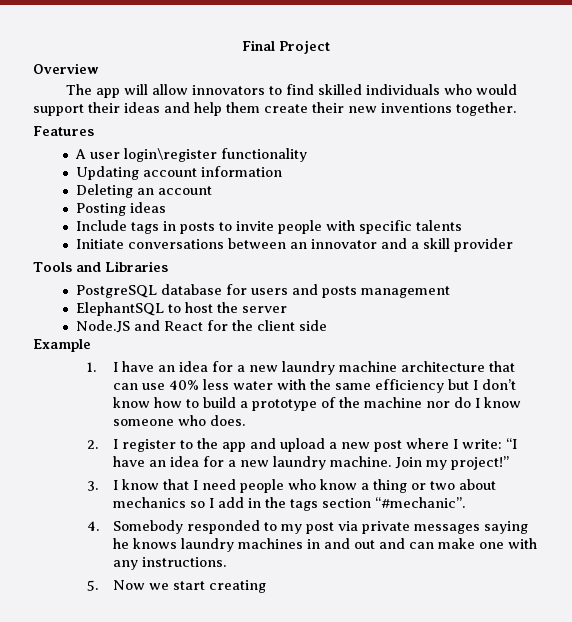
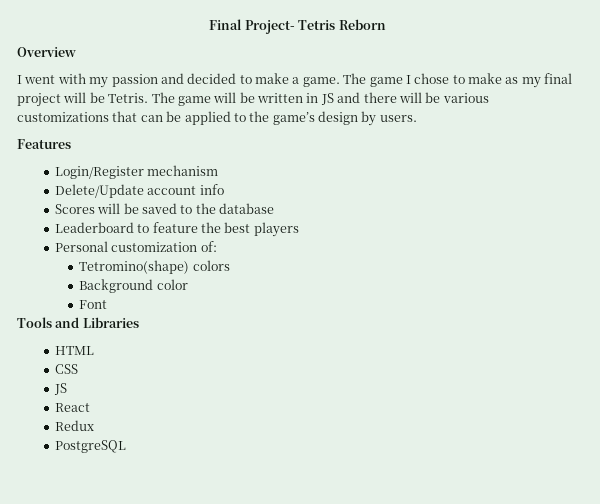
[279,40,330,54] [33,63,99,74] [66,84,518,98] [33,102,516,116] [33,126,94,136] [74,148,307,162] [75,166,282,180] [75,184,212,198] [75,202,166,216] [75,220,462,234] [75,238,513,252] [33,261,168,272] [75,284,450,298] [75,302,287,316] [75,320,327,333] [33,339,91,352] [86,361,516,375] [113,379,517,393] [113,397,522,411] [113,415,246,426] [86,438,518,452] [113,456,510,470] [86,479,497,493] [113,497,466,511] [86,520,529,534] [113,538,538,552] [113,557,227,570] [86,580,267,593] Project // Overview // The app will allow innovators to find skilled individuals who would support their ideas and help them create their new inventions together. // Features // A user login\register functionality // Updating account information // Deleting an account // Posting ideas // Include tags in posts to invite people with specific talents // Initiate conversations between an innovator and a skill provider // Tools and Libraries // PostgreSQL database for users and posts management // ElephantSQL to host the server // Node.JS and React for the client side // Example // 1. I have an idea for a new laundry machine architecture that can use 40% less water with the same efficiency but I don’t know how to build a prototype of the machine nor do I know someone who does. // 2. I register to the app and upload a new post where I write: “I have an idea for a new laundry machine. Join my project!” // 3. I know that I need people who know a thing or two about mechanics so I add in the tags section “#mechanic”. // 4. Somebody responded to my post via private messages saying he knows laundry machines in and out and can make one with any instructions. // 5. Now we start creating -> [244,19,386,34] [17,47,76,57] [17,73,573,88] [17,92,489,107] [17,111,417,126] [17,139,71,149] [54,165,219,179] [54,184,224,198] [54,203,275,214] [54,222,299,237] [54,241,217,252] [79,260,230,274] [79,279,188,293] [79,300,108,309] [17,317,139,328] [54,346,94,355] [54,364,78,374] [53,383,67,395] [54,403,90,412] [54,420,94,431] [54,440,126,453] Project- Tetris Reborn // Overview // I went with my passion and decided to make a game. The game I chose to make as my final project will be Tetris. The game will be written in JS and there will be various customizations that can be applied to the game’s design by users. // Features // Login/Register mechanism // Delete/Update account info // Scores will be saved to the database // Leaderboard to feature the best players // Personal customization of: // Tetromino(shape) colors // Background color // Font // Tools and Libraries // HTML // CSS // JS // React // Redux // PostgreSQL

